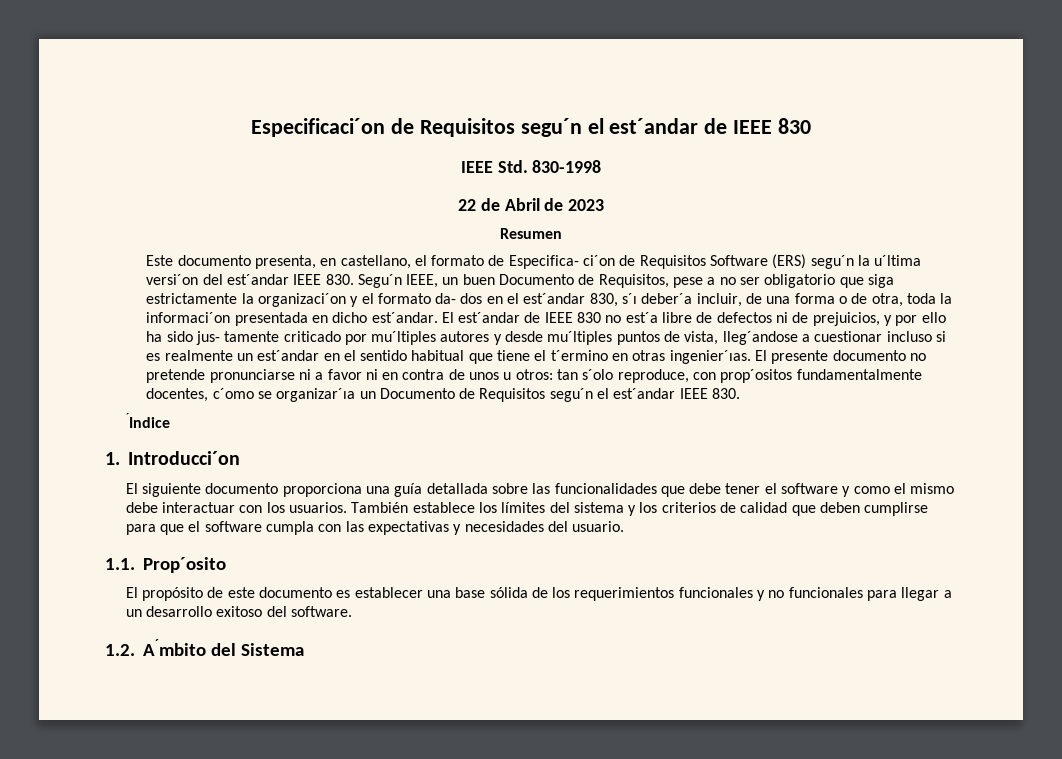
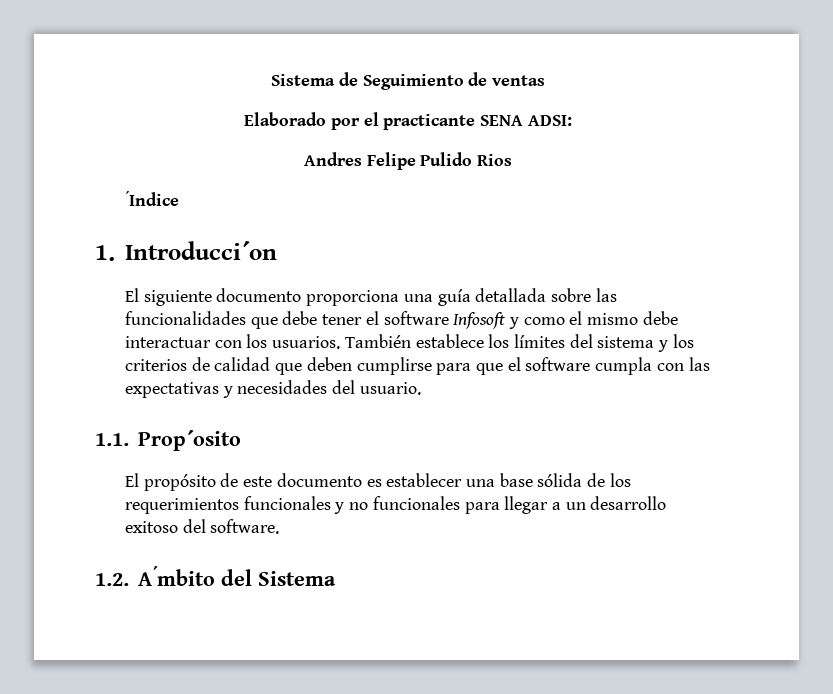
[250,118,812,137] [460,160,602,173] [458,198,604,211] [500,228,562,239] [146,254,922,269] [146,274,894,288] [146,293,953,307] [146,312,946,326] [146,331,946,345] [146,350,926,364] [146,369,922,383] [146,388,741,402] Especificaci´on de Requisitos segu´n el est´andar de IEEE 830 // IEEE Std. 830-1998 // 22 de Abril de 2023 // Resumen // Este documento presenta, en castellano, el formato de Especifica- ci´on de Requisitos Software (ERS) segu´n la u´ltima versi´on del est´andar IEEE 830. Segu´n IEEE, un buen Documento de Requisitos, pese a no ser obligatorio que siga estrictamente la organizaci´on y el formato da- dos en el est´andar 830, s´ı deber´a incluir, de una forma o de otra, toda la informaci´on presentada en dicho est´andar. El est´andar de IEEE 830 no est´a libre de defectos ni de prejuicios, y por ello ha sido jus- tamente criticado por mu´ltiples autores y desde mu´ltiples puntos de vista, lleg´andose a cuestionar incluso si es realmente un est´andar en el sentido habitual que tiene el t´ermino en otras ingenier´ıas. El presente documento no pretende pronunciarse ni a favor ni en contra de unos u otros: tan s´olo reproduce, con prop´ositos fundamentalmente docentes, c´omo se organizar´ıa un Documento de Requisitos segu´n el est´andar IEEE 830. -> [271,72,545,90] [244,112,572,130] [303,152,513,170] Sistema de Seguimiento de ventas // Elaborado por el practicante SENA ADSI: // Andres Felipe Pulido Rios
(839, 488) none -> [453,312,506,329] Infosoft

